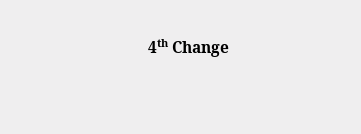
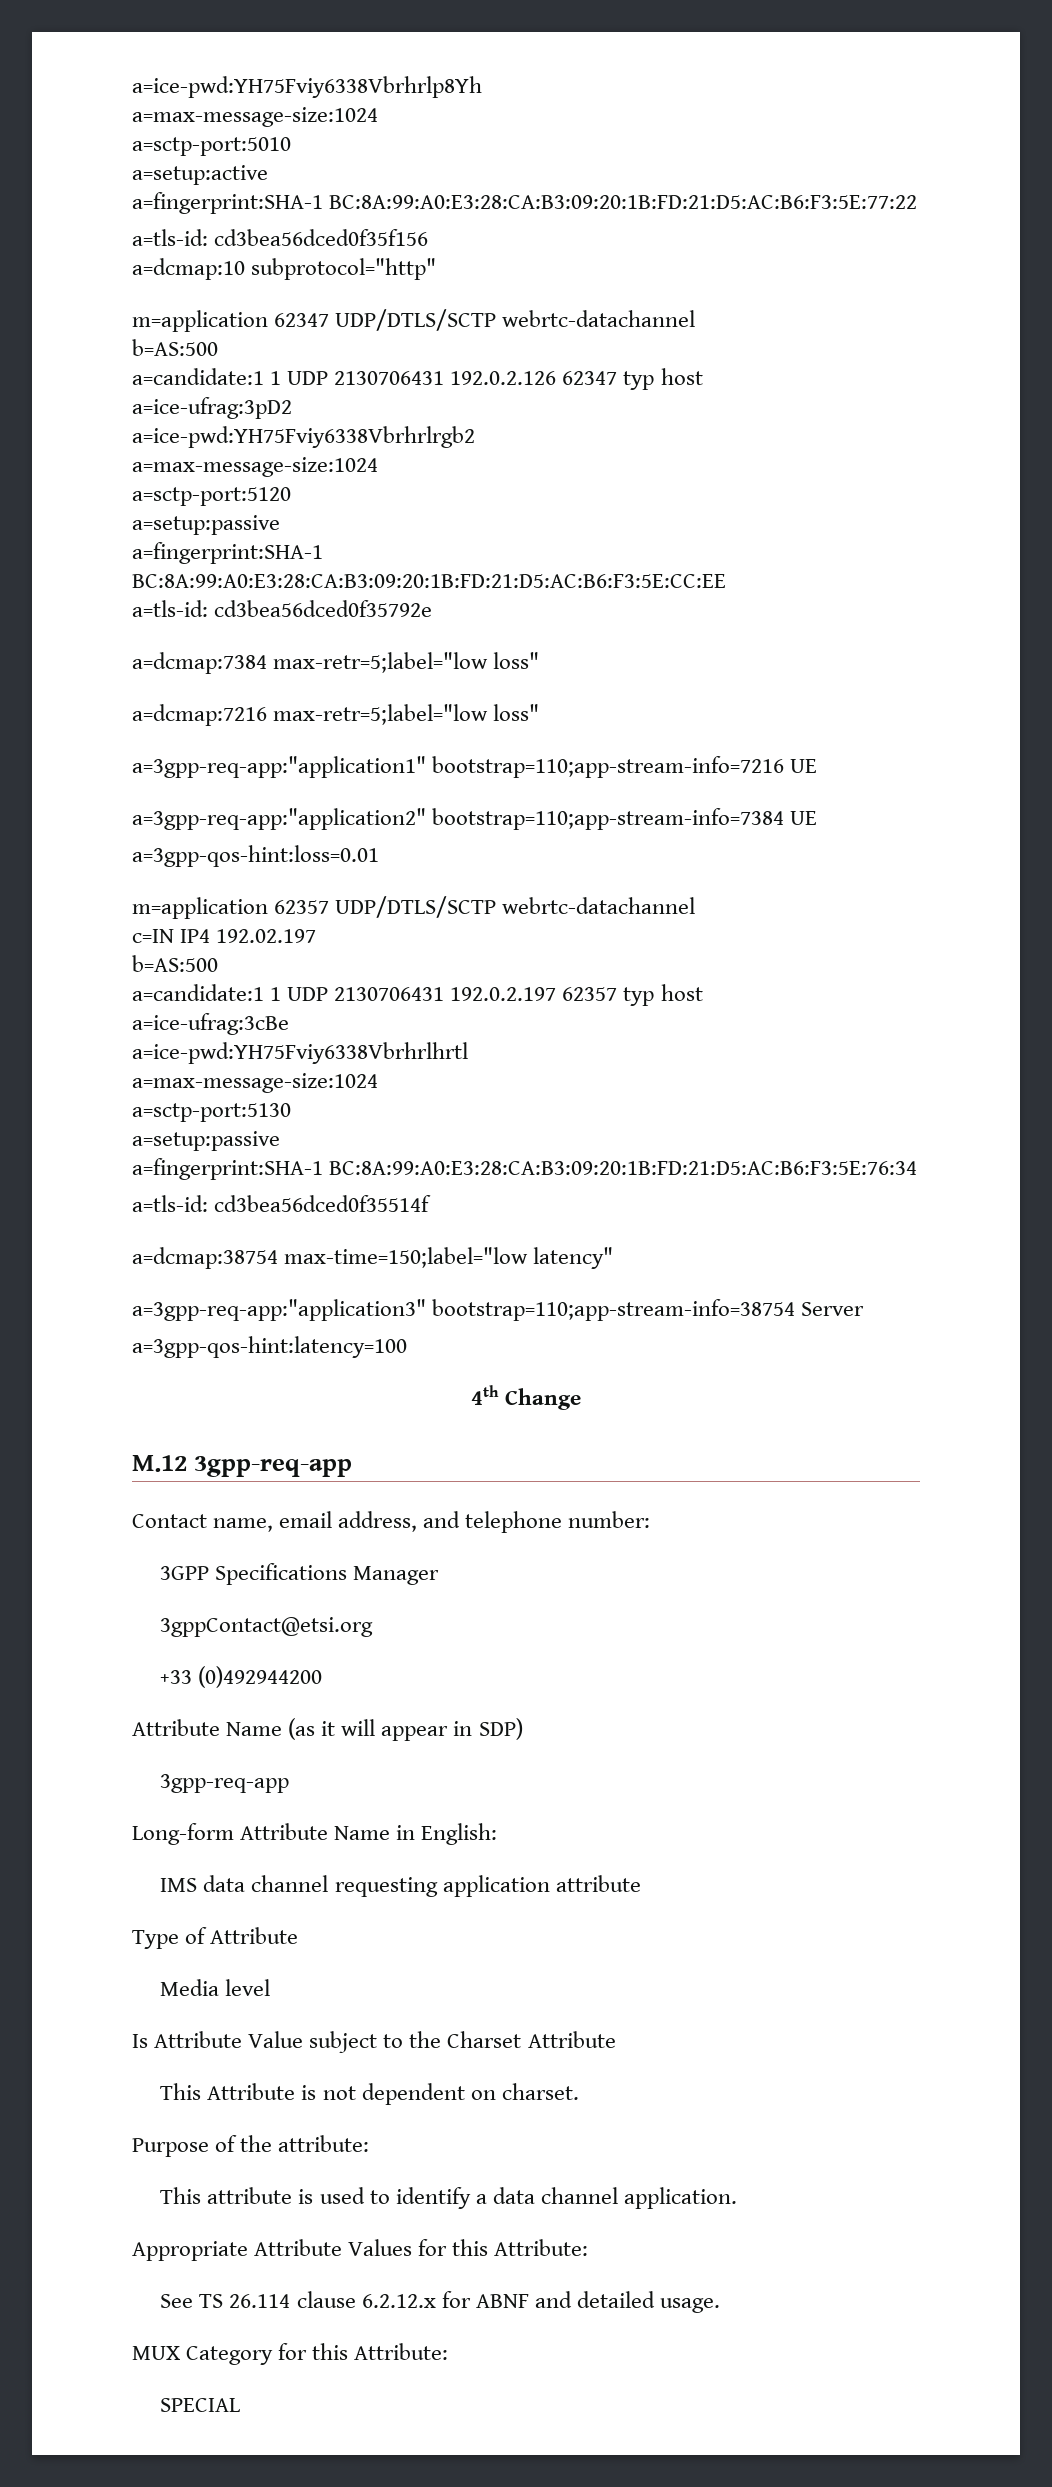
[147,39,230,57] 4th Change -> [132,76,482,98] [132,107,378,127] [132,137,291,156] [132,165,268,185] [132,192,918,214] [132,229,429,246] [132,258,437,280] [132,309,696,332] [132,339,218,356] [132,368,703,390] [132,397,292,419] [132,426,475,448] [132,457,378,477] [132,487,291,506] [132,515,280,535] [132,542,323,564] [132,574,726,588] [132,600,433,617] [132,652,540,674] [132,704,540,726] [132,756,818,778] [132,808,818,830] [132,845,379,867] [132,896,696,919] [132,929,317,943] [132,955,218,972] [132,984,703,1006] [132,1013,289,1035] [132,1042,468,1064] [132,1073,378,1093] [132,1103,291,1122] [132,1131,280,1151] [132,1158,918,1180] [132,1195,432,1212] [132,1247,614,1269] [132,1299,865,1321] [132,1336,407,1358] [471,1385,581,1410] [132,1455,353,1477] [132,1511,651,1533] [160,1563,440,1585] [160,1617,374,1637] [160,1666,323,1688] [132,1718,523,1741] [160,1774,290,1793] [132,1823,498,1845] [160,1875,641,1897] [132,1927,299,1949] [160,1979,271,1996] [132,2031,616,2053] [160,2083,579,2105] [132,2135,370,2157] [160,2187,738,2209] [132,2239,589,2261] [160,2291,721,2313] [132,2343,449,2365] [160,2398,241,2412] a=ice-pwd:YH75Fviy6338Vbrhrlp8Yh // a=max-message-size:1024 // a=sctp-port:5010 // a=setup:active // a=fingerprint:SHA-1 BC:8A:99:A0:E3:28:CA:B3:09:20:1B:FD:21:D5:AC:B6:F3:5E:77:22 // a=tls-id: cd3bea56dced0f35f156 // a=dcmap:10 subprotocol="http" // m=application 62347 UDP/DTLS/SCTP webrtc-datachannel // b=AS:500 // a=candidate:1 1 UDP 2130706431 192.0.2.126 62347 typ host // a=ice-ufrag:3pD2 // a=ice-pwd:YH75Fviy6338Vbrhrlrgb2 // a=max-message-size:1024 // a=sctp-port:5120 // a=setup:passive // a=fingerprint:SHA-1 BC:8A:99:A0:E3:28:CA:B3:09:20:1B:FD:21:D5:AC:B6:F3:5E:CC:EE // a=tls-id: cd3bea56dced0f35792e // a=dcmap:7384 max-retr=5;label="low loss" // a=dcmap:7216 max-retr=5;label="low loss" // a=3gpp-req-app:"application1" bootstrap=110;app-stream-info=7216 UE // a=3gpp-req-app:"application2" bootstrap=110;app-stream-info=7384 UE // a=3gpp-qos-hint:loss=0.01 // m=application 62357 UDP/DTLS/SCTP webrtc-datachannel // c=IN IP4 192.02.197 // b=AS:500 // a=candidate:1 1 UDP 2130706431 192.0.2.197 62357 typ host // a=ice-ufrag:3cBe // a=ice-pwd:YH75Fviy6338Vbrhrlhrtl // a=max-message-size:1024 // a=sctp-port:5130 // a=setup:passive // a=fingerprint:SHA-1 BC:8A:99:A0:E3:28:CA:B3:09:20:1B:FD:21:D5:AC:B6:F3:5E:76:34 // a=tls-id: cd3bea56dced0f35514f // a=dcmap:38754 max-time=150;label="low latency" // a=3gpp-req-app:"application3" bootstrap=110;app-stream-info=38754 Server // a=3gpp-qos-hint:latency=100 // 4th Change // M.12 3gpp-req-app // Contact name, email address, and telephone number: // 3GPP Specifications Manager // 3gppContact@etsi.org // +33 (0)492944200 // Attribute Name (as it will appear in SDP) // 3gpp-req-app // Long-form Attribute Name in English: // IMS data channel requesting application attribute // Type of Attribute // Media level // Is Attribute Value subject to the Charset Attribute // This Attribute is not dependent on charset. // Purpose of the attribute: // This attribute is used to identify a data channel application. // Appropriate Attribute Values for this Attribute: // See TS 26.114 clause 6.2.12.x for ABNF and detailed usage. // MUX Category for this Attribute: // SPECIAL

